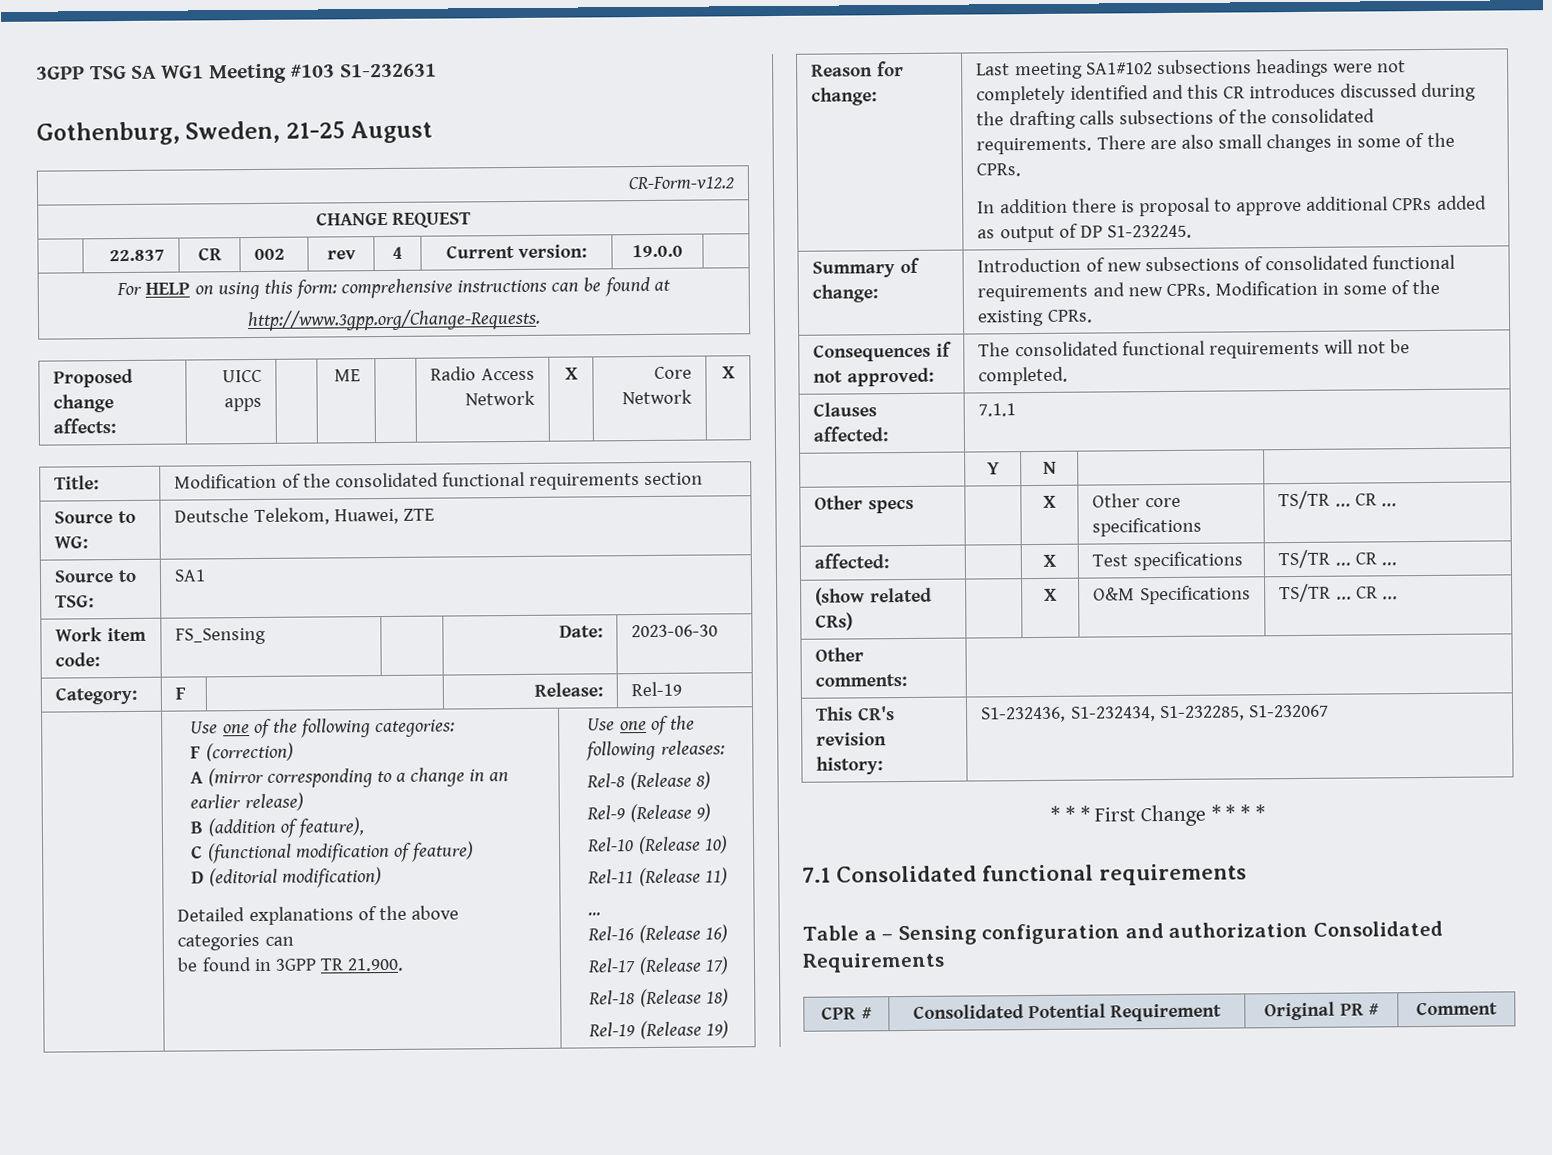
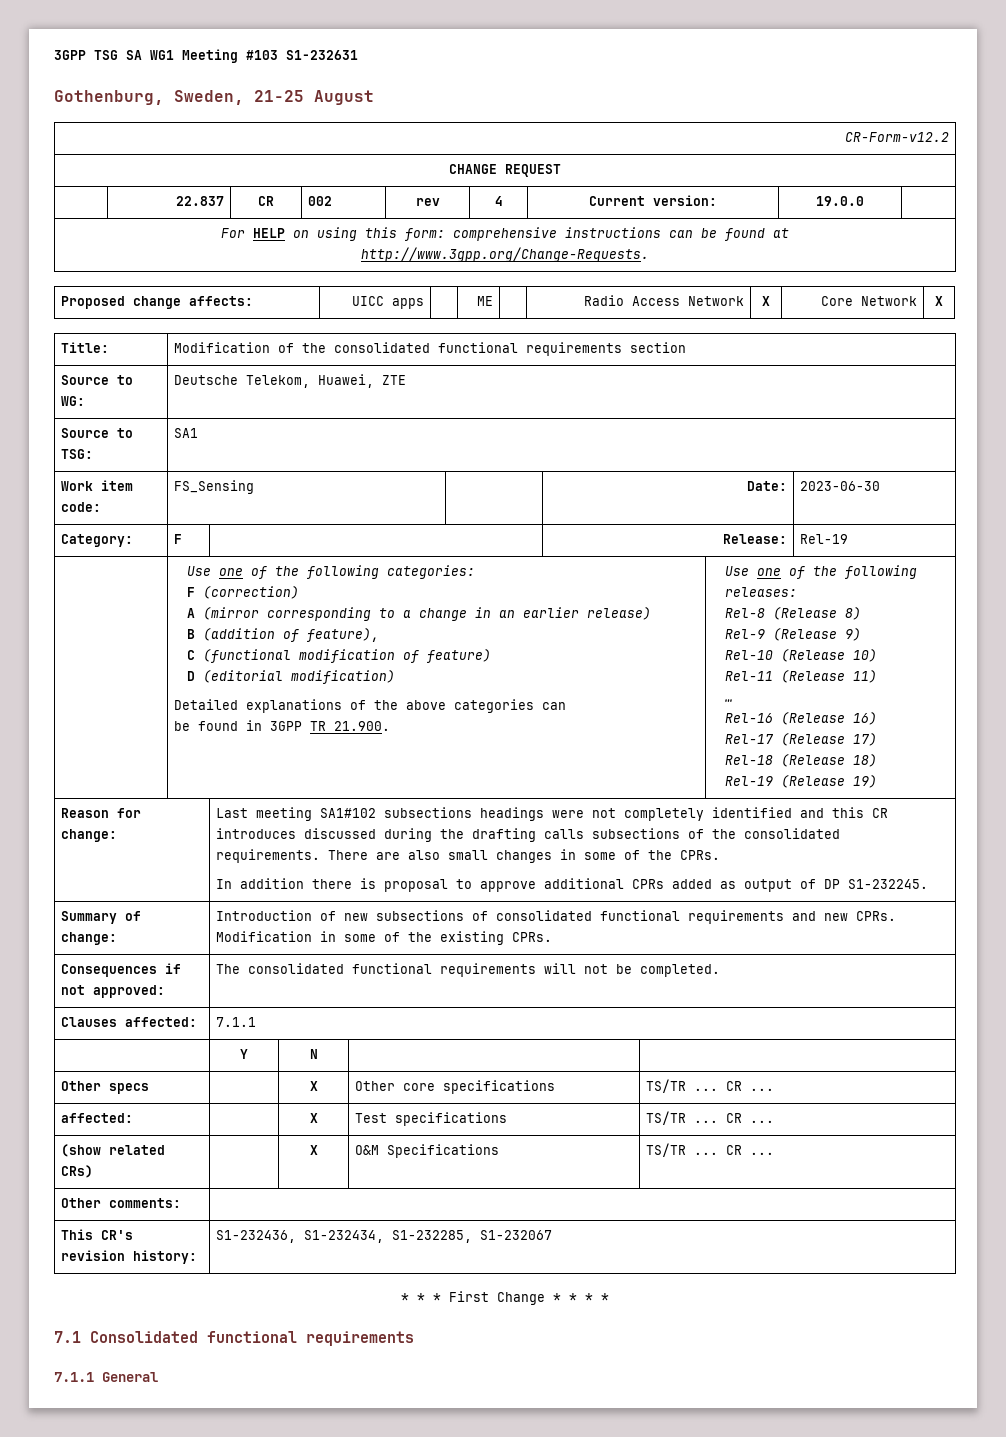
[802,920,1443,946] [802,952,945,973] [821,1006,872,1020] [912,1003,1223,1022] [1264,1001,1379,1021] [1416,1001,1498,1016] Table a – Sensing configuration and authorization Consolidated Requirements // CPR # | Consolidated Potential Requirement | Original PR # | Comment -> [54,1372,158,1382] 7.1.1 General

